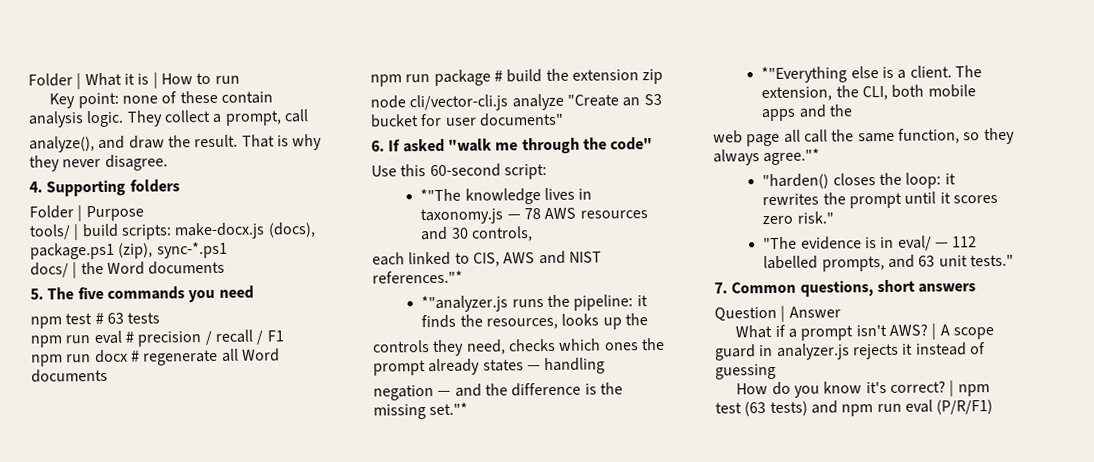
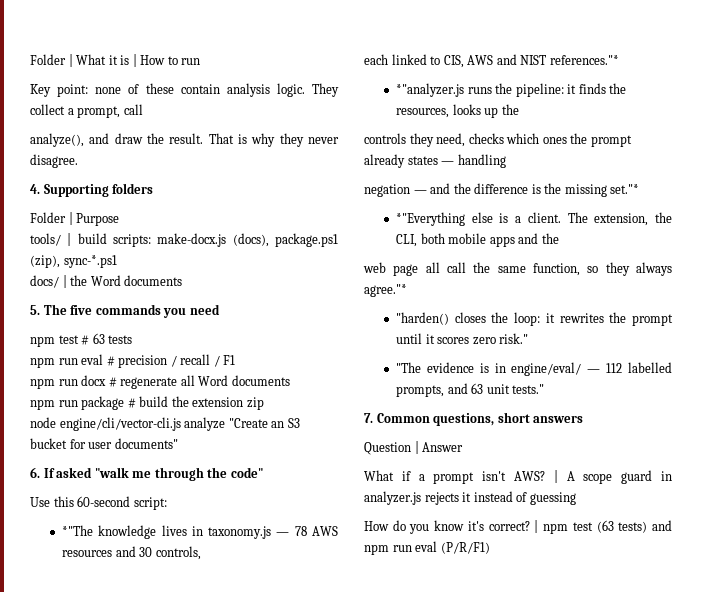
[409,94,509,112] cli/vector-cli.js -> [59,417,181,431] engine/cli/vector-cli.js
[897,235,932,251] eval/ -> [511,362,582,376] engine/eval/

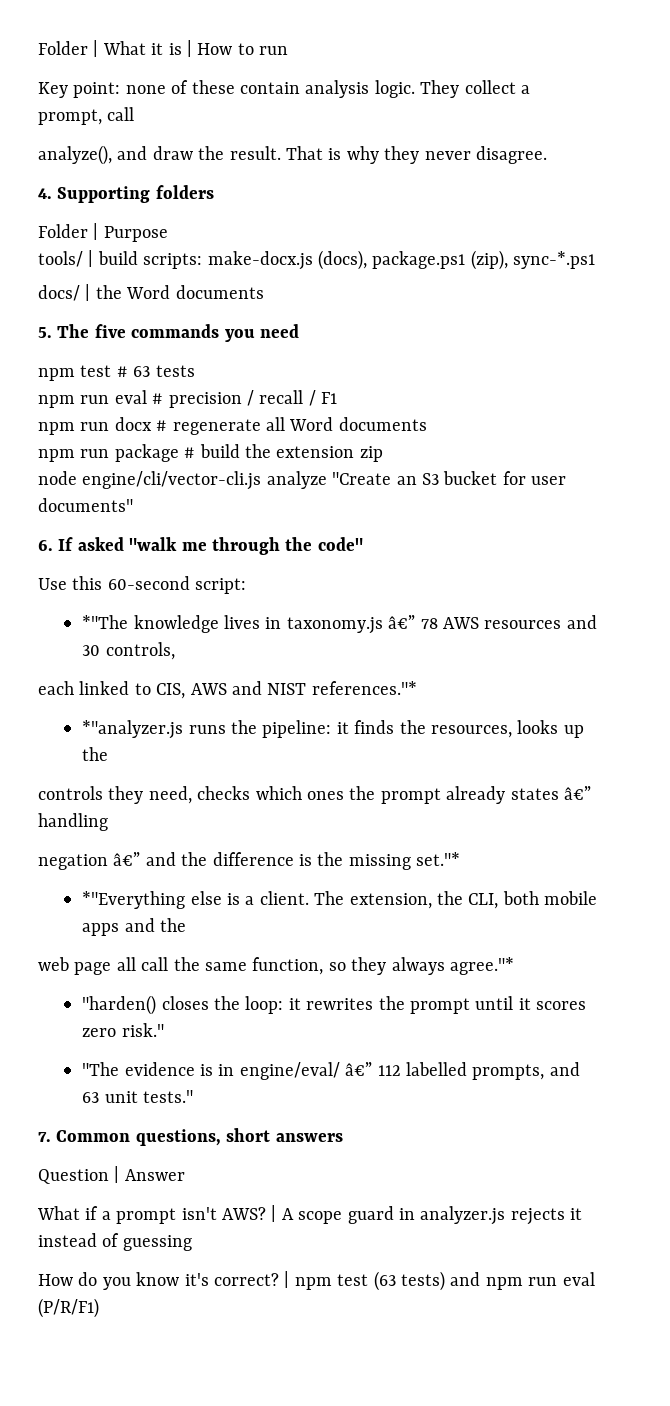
[276,532,290,536] — -> [388,615,416,629] â€”
[441,161,455,165] — -> [563,786,591,800] â€”
[413,190,427,194] — -> [113,852,141,866] â€”
[587,369,601,373] — -> [345,1062,373,1076] â€”

